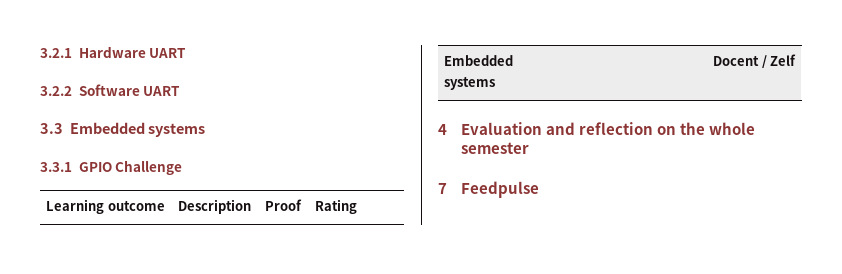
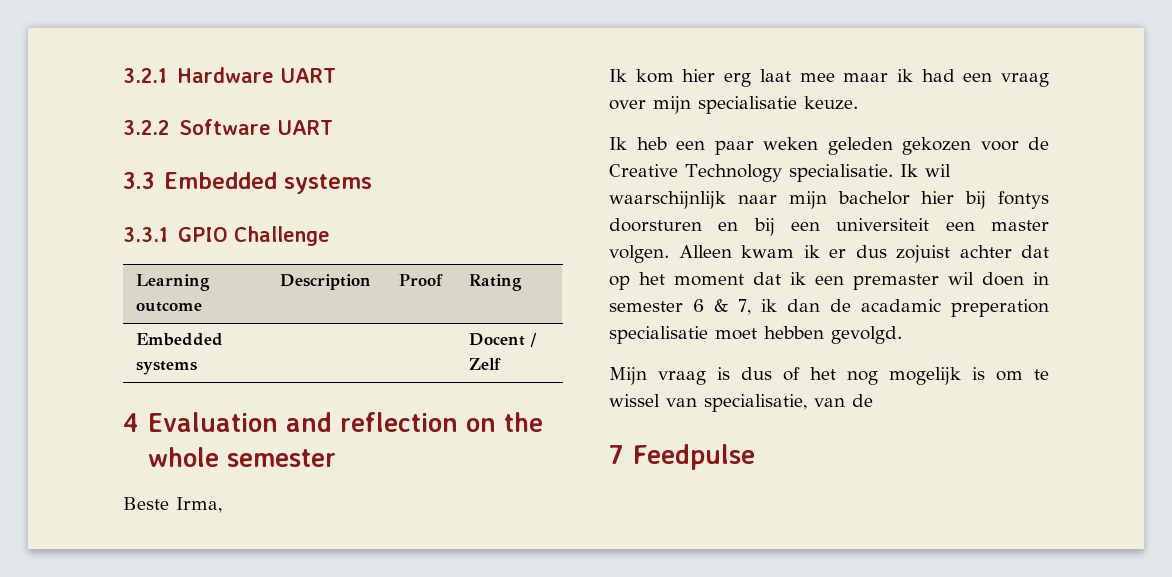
(529, 148) none -> [123,497,222,513] [609,69,1049,87] [609,96,858,114] [609,137,1049,155] [609,164,951,182] [609,191,1049,209] [609,218,1049,236] [609,245,1049,263] [609,272,1049,290] [609,299,1049,317] [609,326,902,344] [609,367,1049,385] [609,394,873,412] // Beste Irma, // Ik kom hier erg laat mee maar ik had een vraag over mijn specialisatie keuze. // Ik heb een paar weken geleden gekozen voor de Creative Technology specialisatie. Ik wil waarschijnlijk naar mijn bachelor hier bij fontys doorsturen en bij een universiteit een master volgen. Alleen kwam ik er dus zojuist achter dat op het moment dat ik een premaster wil doen in semester 6 & 7, ik dan de acadamic preperation specialisatie moet hebben gevolgd. // Mijn vraag is dus of het nog mogelijk is om te wissel van specialisatie, van de

